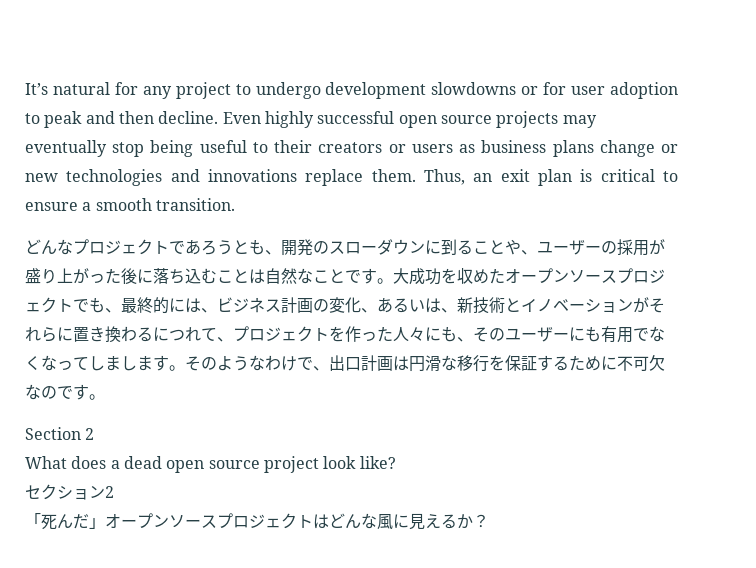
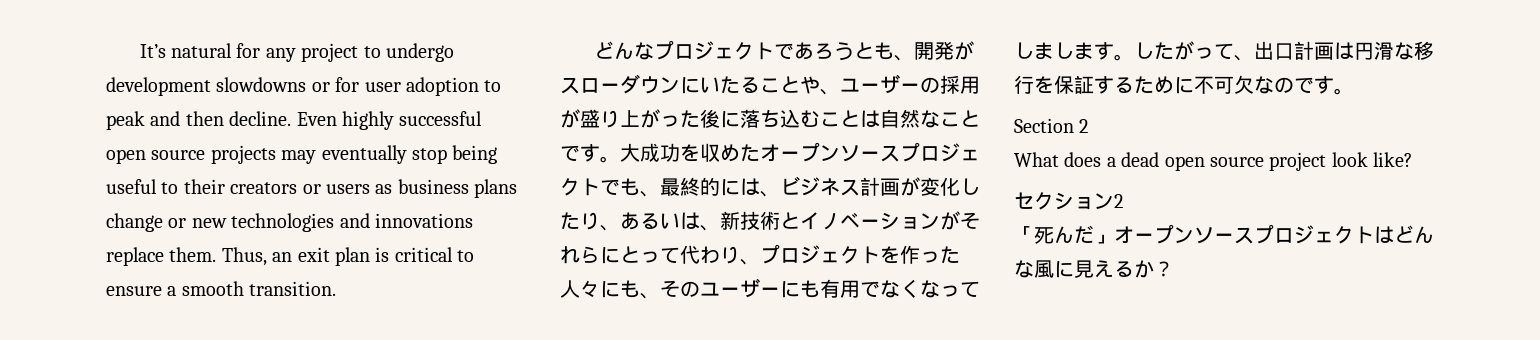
[313,241,329,254] の -> [953,41,974,60] が
[441,239,457,255] 到 -> [700,76,740,94] いた
[313,297,361,313] の変化 -> [900,177,980,196] [560,212,600,230] が変化したり
[73,326,217,343] 置き換わるにつれて -> [620,245,740,264] とって代わり
[185,355,313,371] そのようなわけで -> [1134,41,1234,60] したがって

